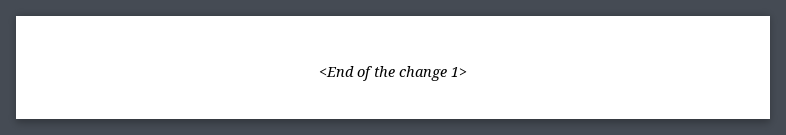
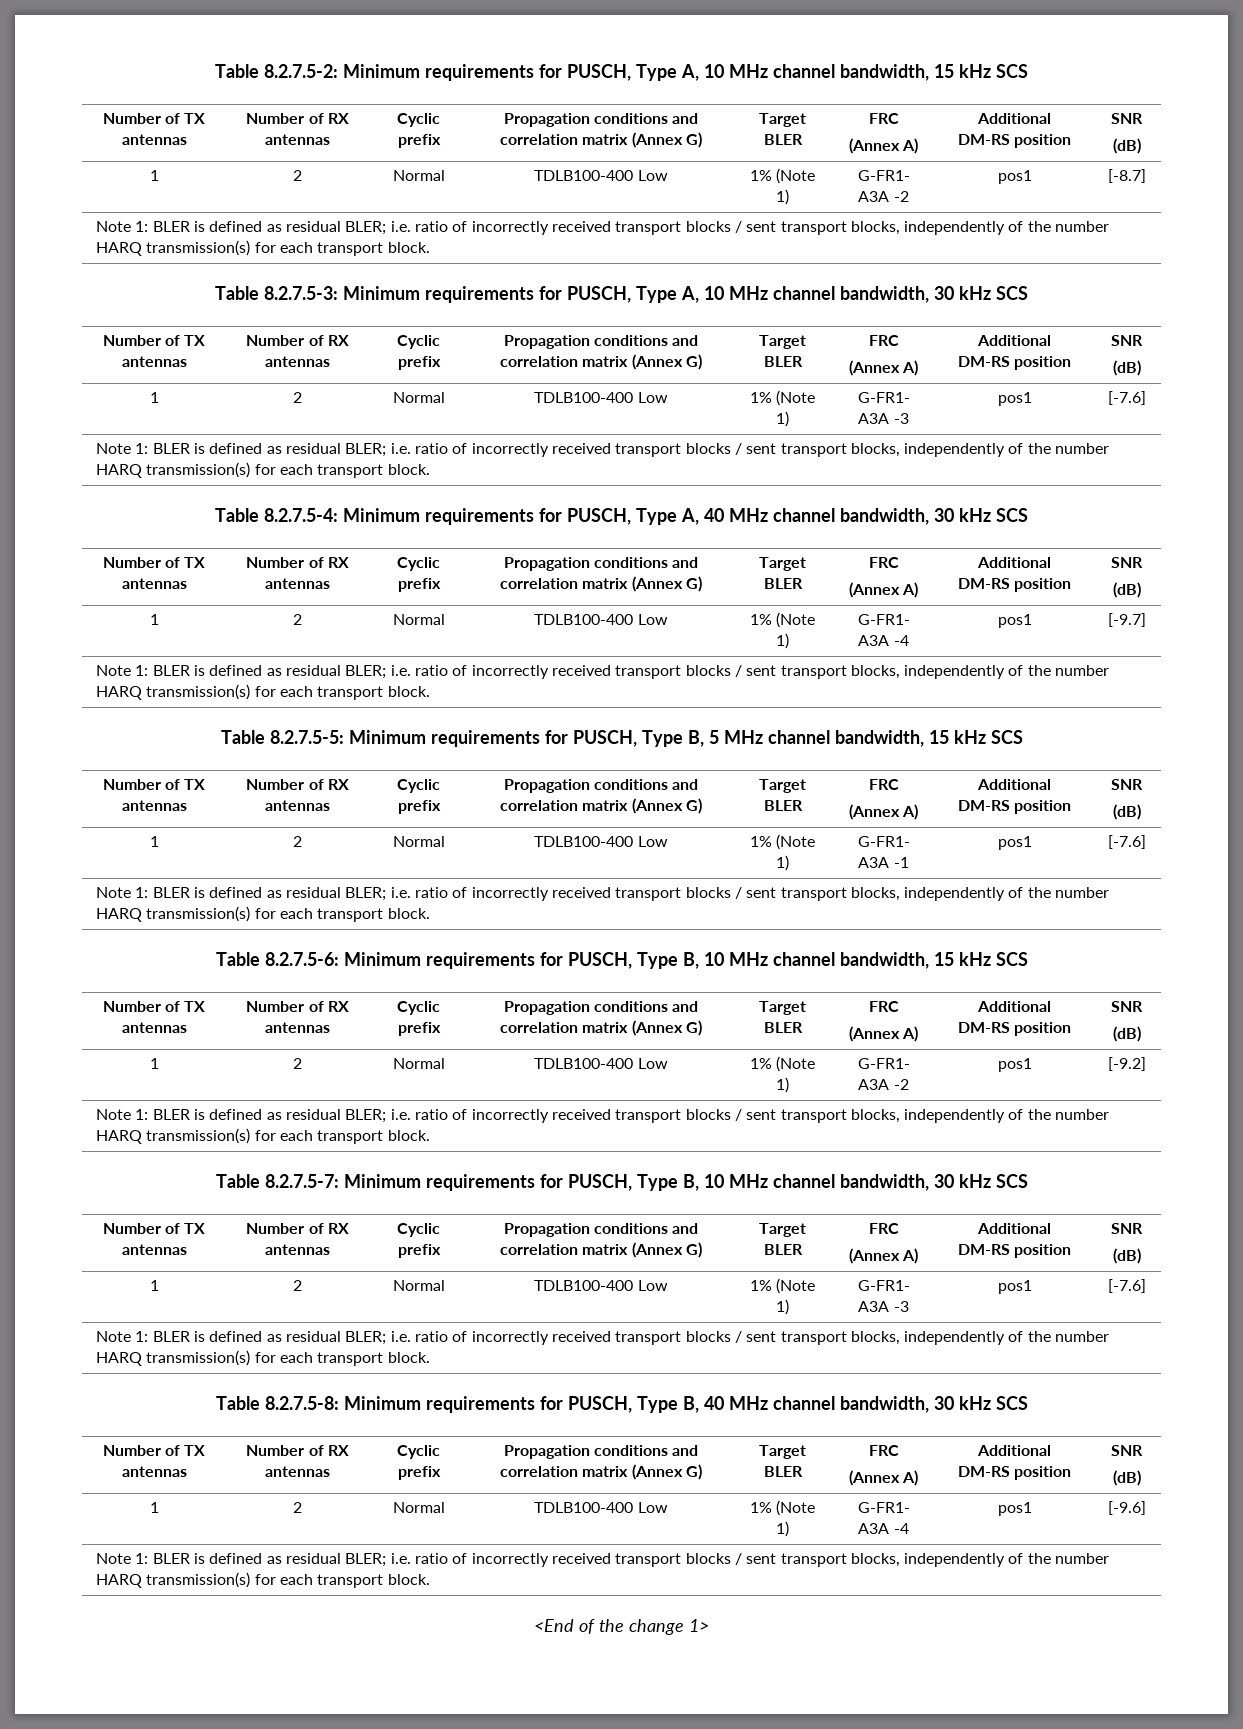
(319, 71) none -> [215,64,1028,81] [102,113,206,124] [121,134,187,145] [246,113,349,124] [265,134,330,145] [396,113,440,127] [397,134,441,148] [503,113,699,127] [500,132,702,148] [759,113,806,127] [763,134,803,145] [868,113,899,124] [848,138,919,154] [977,113,1051,124] [957,134,1072,148] [1111,113,1143,124] [1112,138,1141,154] [149,170,159,181] [293,170,302,181] [392,170,445,181] [534,170,668,181] [749,168,816,184] [776,189,789,205] [857,170,910,181] [858,191,909,202] [997,170,1032,184] [1107,169,1146,183] [96,221,1110,235] [96,240,430,256] [215,286,1028,303] [102,335,206,346] [121,356,187,367] [246,335,349,346] [265,356,330,367] [396,335,440,349] [397,356,441,370] [503,335,699,349] [500,354,702,370] [759,335,806,349] [763,356,803,367] [868,335,899,346] [848,360,919,376] [977,335,1051,346] [957,356,1072,370] [1111,335,1143,346] [1112,360,1141,376] [149,392,159,403] [293,392,302,403] [392,392,445,403] [534,392,668,403] [749,390,816,406] [776,411,789,427] [857,392,910,403] [858,413,909,424] [997,392,1032,406] [1107,391,1146,405] [96,443,1110,457] [96,462,430,478] [215,508,1028,525] [102,557,206,568] [121,578,187,589] [246,557,349,568] [265,578,330,589] [396,557,440,571] [397,578,441,592] [503,557,699,571] [500,576,702,592] [759,557,806,571] [763,578,803,589] [868,557,899,568] [848,582,919,598] [977,557,1051,568] [957,578,1072,592] [1111,557,1143,568] [1112,582,1141,598] [149,614,159,625] [293,614,302,625] [392,614,445,625] [534,614,668,625] [749,612,816,628] [776,633,789,649] [857,614,910,625] [858,635,909,646] [997,614,1032,628] [1107,613,1146,627] [96,665,1110,679] [96,684,430,700] [220,730,1023,747] [102,779,206,790] [121,800,187,811] [246,779,349,790] [265,800,330,811] [396,779,440,793] [397,800,441,814] [503,779,699,793] [500,798,702,814] [759,779,806,793] [763,800,803,811] [868,779,899,790] [848,804,919,820] [977,779,1051,790] [957,800,1072,814] [1111,779,1143,790] [1112,804,1141,820] [149,836,159,847] [293,836,302,847] [392,836,445,847] [534,836,668,847] [749,834,816,850] [776,855,789,871] [857,836,910,847] [858,857,909,868] [997,836,1032,850] [1107,835,1146,849] [96,887,1110,901] [96,906,430,922] [215,952,1028,969] [102,1001,206,1012] [121,1022,187,1033] [246,1001,349,1012] [265,1022,330,1033] [396,1001,440,1015] [397,1022,441,1036] [503,1001,699,1015] [500,1020,702,1036] [759,1001,806,1015] [763,1022,803,1033] [868,1001,899,1012] [848,1026,919,1042] [977,1001,1051,1012] [957,1022,1072,1036] [1111,1001,1143,1012] [1112,1026,1141,1042] [149,1058,159,1069] [293,1058,302,1069] [392,1058,445,1069] [534,1058,668,1069] [749,1056,816,1072] [776,1077,789,1093] [857,1058,910,1069] [858,1079,909,1090] [997,1058,1032,1072] [1107,1057,1146,1071] [96,1109,1110,1123] [96,1128,430,1144] [215,1174,1028,1191] [102,1223,206,1234] [121,1244,187,1255] [246,1223,349,1234] [265,1244,330,1255] [396,1223,440,1237] [397,1244,441,1258] [503,1223,699,1237] [500,1242,702,1258] [759,1223,806,1237] [763,1244,803,1255] [868,1223,899,1234] [848,1248,919,1264] [977,1223,1051,1234] [957,1244,1072,1258] [1111,1223,1143,1234] [1112,1248,1141,1264] [149,1280,159,1291] [293,1280,302,1291] [392,1280,445,1291] [534,1280,668,1291] [749,1278,816,1294] [776,1299,789,1315] [857,1280,910,1291] [858,1301,909,1312] [997,1280,1032,1294] [1107,1279,1146,1293] [96,1331,1110,1345] [96,1350,430,1366] [215,1396,1028,1413] [102,1445,206,1456] [121,1466,187,1477] [246,1445,349,1456] [265,1466,330,1477] [396,1445,440,1459] [397,1466,441,1480] [503,1445,699,1459] [500,1464,702,1480] [759,1445,806,1459] [763,1466,803,1477] [868,1445,899,1456] [848,1470,919,1486] [977,1445,1051,1456] [957,1466,1072,1480] [1111,1445,1143,1456] [1112,1470,1141,1486] [149,1502,159,1513] [293,1502,302,1513] [392,1502,445,1513] [534,1502,668,1513] [749,1500,816,1516] [776,1521,789,1537] [857,1502,910,1513] [858,1523,909,1534] [997,1502,1032,1516] [1107,1501,1146,1515] [96,1553,1110,1567] [96,1572,430,1588] Table 8.2.7.5-2: Minimum requirements for PUSCH, Type A, 10 MHz channel bandwidth, 15 kHz SCS // Number of TX antennas | Number of RX antennas | Cyclic prefix | Propagation conditions and correlation matrix (Annex G) | Target BLER | FRC // (Annex A) | Additional DM-RS position | SNR // (dB) // 1 | 2 | Normal | TDLB100-400 Low | 1% (Note 1) | G-FR1- A3A -2 | pos1 | [-8.7] // Note 1: BLER is defined as residual BLER; i.e. ratio of incorrectly received transport blocks / sent transport blocks, independently of the number HARQ transmission(s) for each transport block. // Table 8.2.7.5-3: Minimum requirements for PUSCH, Type A, 10 MHz channel bandwidth, 30 kHz SCS // Number of TX antennas | Number of RX antennas | Cyclic prefix | Propagation conditions and correlation matrix (Annex G) | Target BLER | FRC // (Annex A) | Additional DM-RS position | SNR // (dB) // 1 | 2 | Normal | TDLB100-400 Low | 1% (Note 1) | G-FR1- A3A -3 | pos1 | [-7.6] // Note 1: BLER is defined as residual BLER; i.e. ratio of incorrectly received transport blocks / sent transport blocks, independently of the number HARQ transmission(s) for each transport block. // Table 8.2.7.5-4: Minimum requirements for PUSCH, Type A, 40 MHz channel bandwidth, 30 kHz SCS // Number of TX antennas | Number of RX antennas | Cyclic prefix | Propagation conditions and correlation matrix (Annex G) | Target BLER | FRC // (Annex A) | Additional DM-RS position | SNR // (dB) // 1 | 2 | Normal | TDLB100-400 Low | 1% (Note 1) | G-FR1- A3A -4 | pos1 | [-9.7] // Note 1: BLER is defined as residual BLER; i.e. ratio of incorrectly received transport blocks / sent transport blocks, independently of the number HARQ transmission(s) for each transport block. // Table 8.2.7.5-5: Minimum requirements for PUSCH, Type B, 5 MHz channel bandwidth, 15 kHz SCS // Number of TX antennas | Number of RX antennas | Cyclic prefix | Propagation conditions and correlation matrix (Annex G) | Target BLER | FRC // (Annex A) | Additional DM-RS position | SNR // (dB) // 1 | 2 | Normal | TDLB100-400 Low | 1% (Note 1) | G-FR1- A3A -1 | pos1 | [-7.6] // Note 1: BLER is defined as residual BLER; i.e. ratio of incorrectly received transport blocks / sent transport blocks, independently of the number HARQ transmission(s) for each transport block. // Table 8.2.7.5-6: Minimum requirements for PUSCH, Type B, 10 MHz channel bandwidth, 15 kHz SCS // Number of TX antennas | Number of RX antennas | Cyclic prefix | Propagation conditions and correlation matrix (Annex G) | Target BLER | FRC // (Annex A) | Additional DM-RS position | SNR // (dB) // 1 | 2 | Normal | TDLB100-400 Low | 1% (Note 1) | G-FR1- A3A -2 | pos1 | [-9.2] // Note 1: BLER is defined as residual BLER; i.e. ratio of incorrectly received transport blocks / sent transport blocks, independently of the number HARQ transmission(s) for each transport block. // Table 8.2.7.5-7: Minimum requirements for PUSCH, Type B, 10 MHz channel bandwidth, 30 kHz SCS // Number of TX antennas | Number of RX antennas | Cyclic prefix | Propagation conditions and correlation matrix (Annex G) | Target BLER | FRC // (Annex A) | Additional DM-RS position | SNR // (dB) // 1 | 2 | Normal | TDLB100-400 Low | 1% (Note 1) | G-FR1- A3A -3 | pos1 | [-7.6] // Note 1: BLER is defined as residual BLER; i.e. ratio of incorrectly received transport blocks / sent transport blocks, independently of the number HARQ transmission(s) for each transport block. // Table 8.2.7.5-8: Minimum requirements for PUSCH, Type B, 40 MHz channel bandwidth, 30 kHz SCS // Number of TX antennas | Number of RX antennas | Cyclic prefix | Propagation conditions and correlation matrix (Annex G) | Target BLER | FRC // (Annex A) | Additional DM-RS position | SNR // (dB) // 1 | 2 | Normal | TDLB100-400 Low | 1% (Note 1) | G-FR1- A3A -4 | pos1 | [-9.6] // Note 1: BLER is defined as residual BLER; i.e. ratio of incorrectly received transport blocks / sent transport blocks, independently of the number HARQ transmission(s) for each transport block. //

